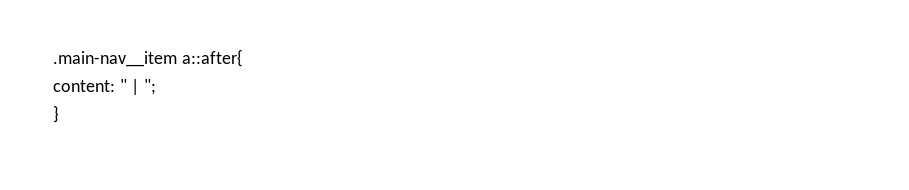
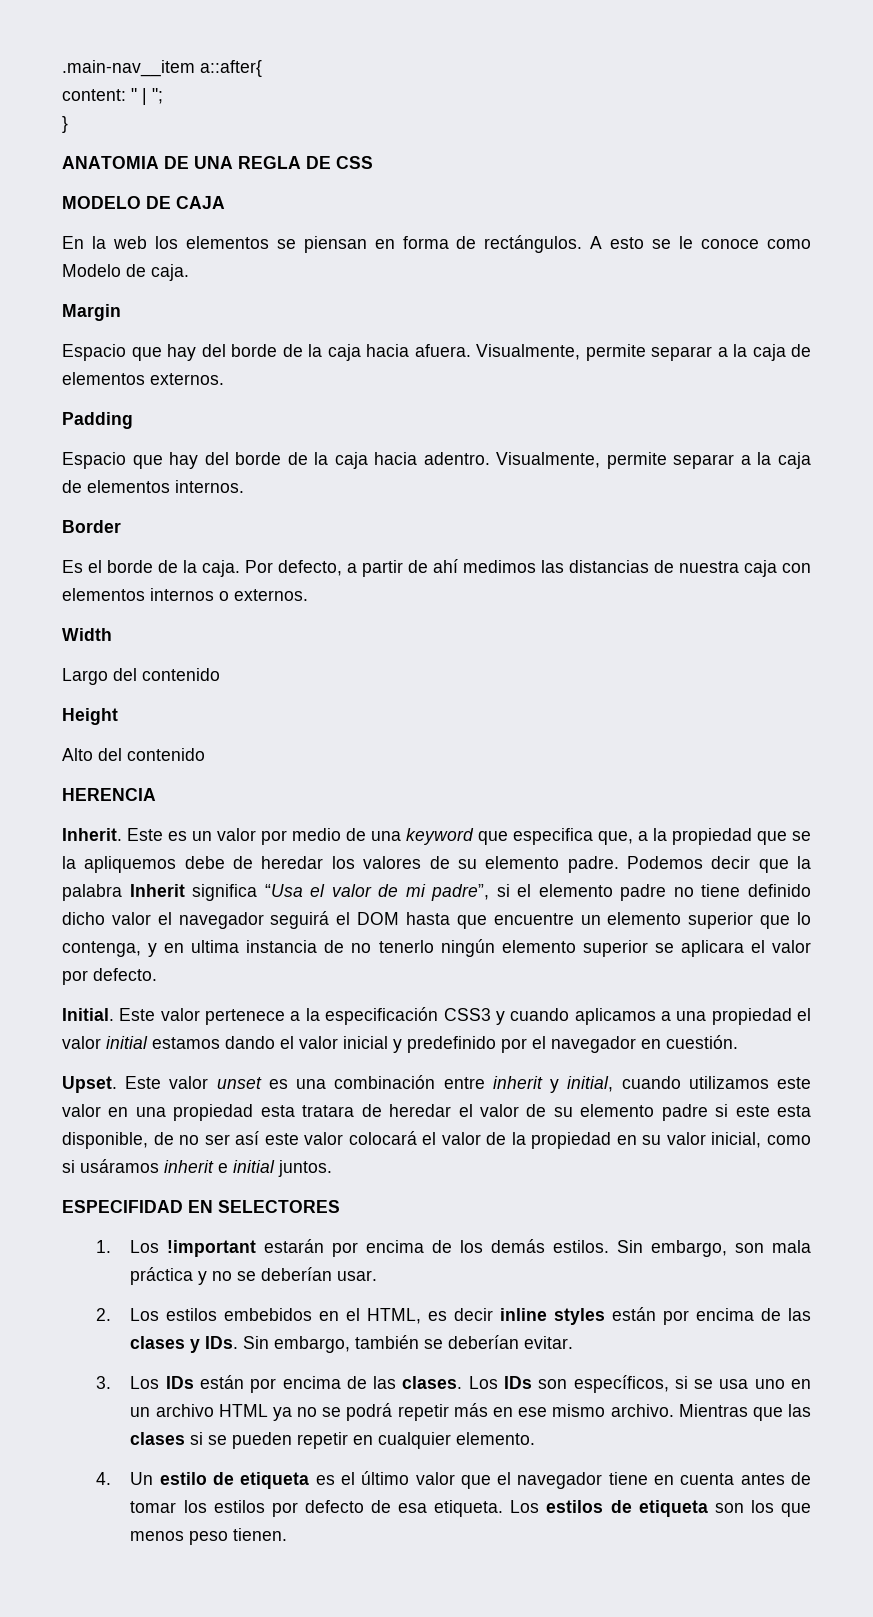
(59, 114) none -> [62,156,373,169] [62,196,225,209] [62,235,811,253] [62,264,189,281] [62,304,121,321] [62,344,811,361] [62,372,224,385] [62,412,133,429] [62,452,811,469] [62,480,244,493] [62,520,121,533] [62,559,811,577] [62,588,308,601] [62,628,112,641] [62,668,220,685] [62,708,118,725] [62,748,205,761] [62,788,156,801] [62,828,811,845] [62,856,811,873] [62,884,811,901] [62,911,811,929] [62,939,811,957] [62,968,157,985] [62,1007,812,1025] [62,1035,738,1053] [62,1075,812,1093] [62,1104,811,1121] [62,1131,811,1149] [62,1159,332,1177] [62,1200,340,1213] [96,1239,811,1257] [130,1267,378,1285] [96,1307,811,1325] [130,1335,574,1353] [96,1375,811,1393] [130,1403,811,1421] [130,1432,536,1449] [96,1471,811,1489] [130,1500,811,1517] [130,1528,288,1545] // ANATOMIA DE UNA REGLA DE CSS // MODELO DE CAJA // En la web los elementos se piensan en forma de rectángulos. A esto se le conoce como Modelo de caja. // Margin // Espacio que hay del borde de la caja hacia afuera. Visualmente, permite separar a la caja de elementos externos. // Padding // Espacio que hay del borde de la caja hacia adentro. Visualmente, permite separar a la caja de elementos internos. // Border // Es el borde de la caja. Por defecto, a partir de ahí medimos las distancias de nuestra caja con elementos internos o externos. // Width // Largo del contenido // Height // Alto del contenido // HERENCIA // Inherit. Este es un valor por medio de una keyword que especifica que, a la propiedad que se la apliquemos debe de heredar los valores de su elemento padre. Podemos decir que la palabra Inherit significa “Usa el valor de mi padre”, si el elemento padre no tiene definido dicho valor el navegador seguirá el DOM hasta que encuentre un elemento superior que lo contenga, y en ultima instancia de no tenerlo ningún elemento superior se aplicara el valor por defecto. // Initial. Este valor pertenece a la especificación CSS3 y cuando aplicamos a una propiedad el valor initial estamos dando el valor inicial y predefinido por el navegador en cuestión. // Upset. Este valor unset es una combinación entre inherit y initial, cuando utilizamos este valor en una propiedad esta tratara de heredar el valor de su elemento padre si este esta disponible, de no ser así este valor colocará el valor de la propiedad en su valor inicial, como si usáramos inherit e initial juntos. // ESPECIFIDAD EN SELECTORES // 1. Los !important estarán por encima de los demás estilos. Sin embargo, son mala práctica y no se deberían usar. // 2. Los estilos embebidos en el HTML, es decir inline styles están por encima de las clases y IDs. Sin embargo, también se deberían evitar. // 3. Los IDs están por encima de las clases. Los IDs son específicos, si se usa uno en un archivo HTML ya no se podrá repetir más en ese mismo archivo. Mientras que las clases si se pueden repetir en cualquier elemento. // 4. Un estilo de etiqueta es el último valor que el navegador tiene en cuenta antes de tomar los estilos por defecto de esa etiqueta. Los estilos de etiqueta son los que menos peso tienen.

